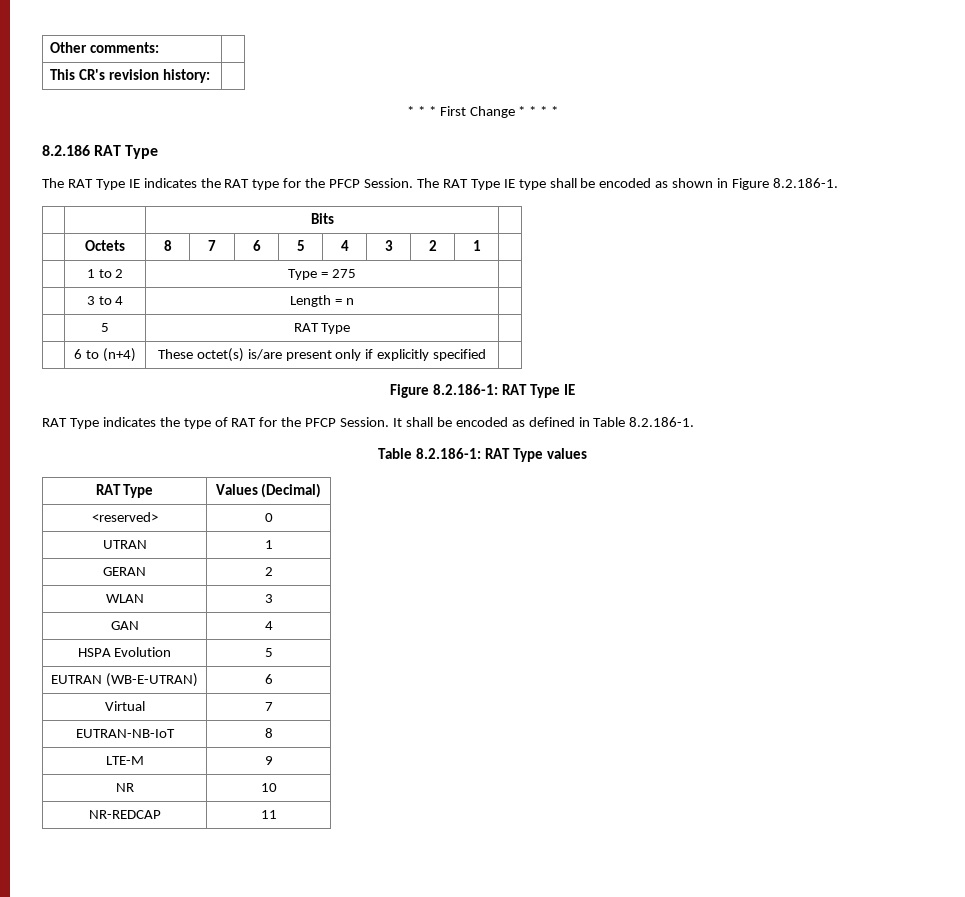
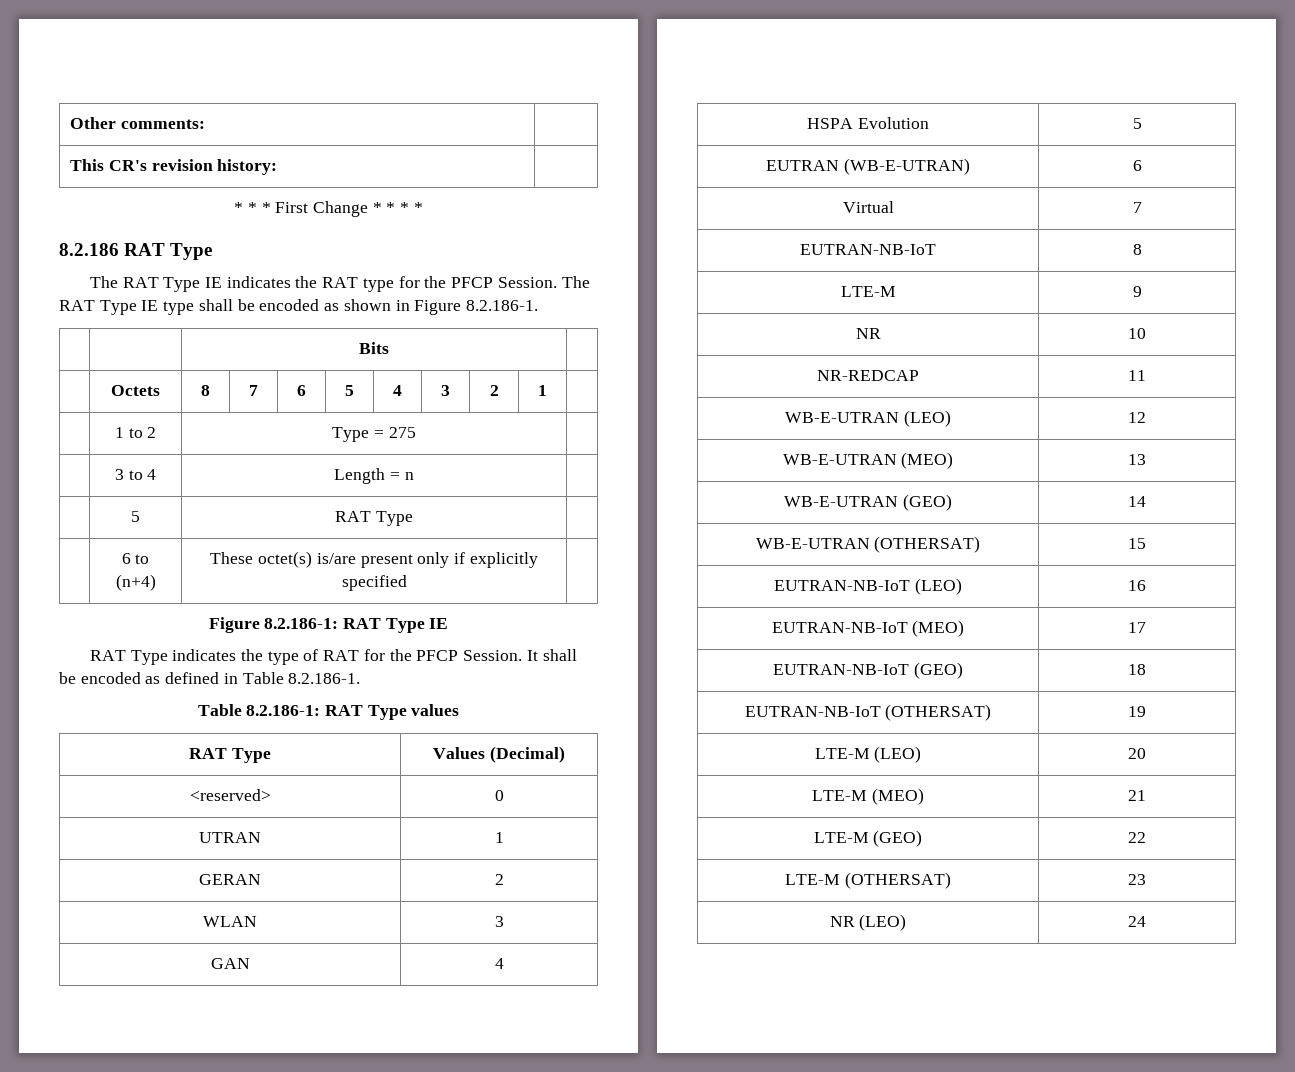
(277, 814) none -> [785,410,951,427] [1128,412,1146,423] [782,452,954,469] [1128,454,1146,465] [784,494,952,511] [1128,496,1146,507] [755,536,981,553] [1128,538,1146,549] [774,578,962,595] [1128,580,1146,591] [771,620,965,637] [1128,622,1146,633] [773,662,963,679] [1128,664,1146,675] [744,704,992,721] [1128,706,1146,717] [814,746,922,763] [1128,748,1146,759] [812,788,924,805] [1128,790,1146,801] [813,830,923,847] [1128,832,1146,843] [785,872,951,889] [1128,874,1146,885] [829,914,907,931] [1128,916,1146,927] // WB-E-UTRAN (LEO) | 12 // WB-E-UTRAN (MEO) | 13 // WB-E-UTRAN (GEO) | 14 // WB-E-UTRAN (OTHERSAT) | 15 // EUTRAN-NB-IoT (LEO) | 16 // EUTRAN-NB-IoT (MEO) | 17 // EUTRAN-NB-IoT (GEO) | 18 // EUTRAN-NB-IoT (OTHERSAT) | 19 // LTE-M (LEO) | 20 // LTE-M (MEO) | 21 // LTE-M (GEO) | 22 // LTE-M (OTHERSAT) | 23 // NR (LEO) | 24

